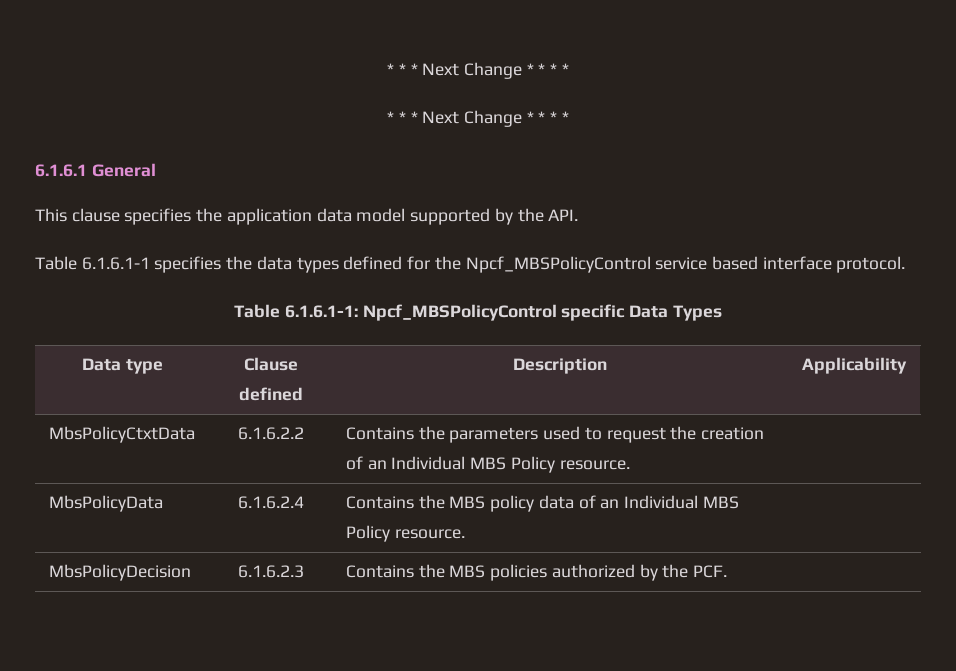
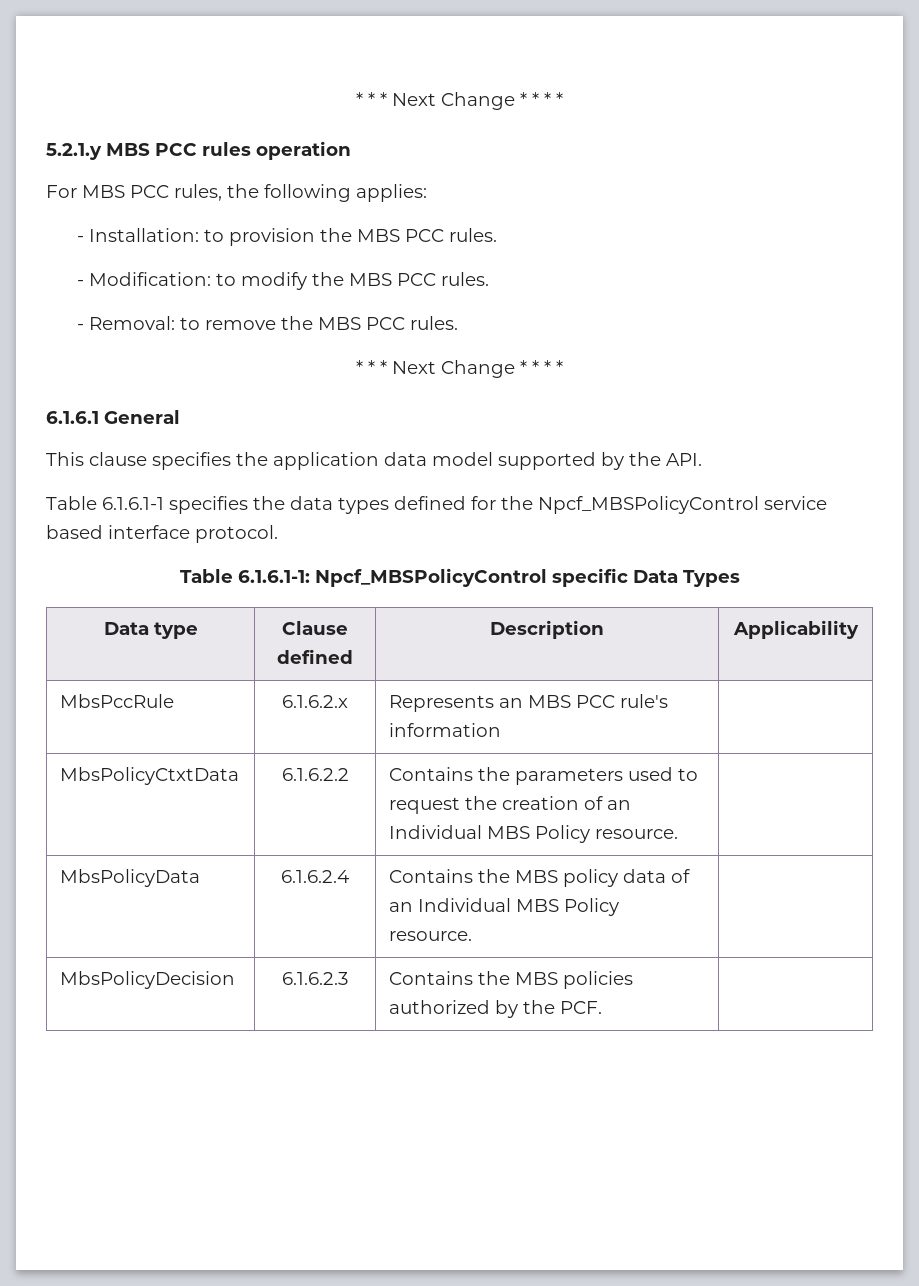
[387,62,569,79] * * * Next Change * * * * -> [356,92,563,110] [46,141,351,160] [46,184,427,202] [76,228,497,246] [76,272,489,290] [76,316,458,330] * * * Next Change * * * * // 5.2.1.y MBS PCC rules operation // For MBS PCC rules, the following applies: // - Installation: to provision the MBS PCC rules. // - Modification: to modify the MBS PCC rules. // - Removal: to remove the MBS PCC rules.
(907, 365) none -> [60,694,175,708] [282,695,348,708] [389,694,669,712] [389,723,502,737] // MbsPccRule | 6.1.6.2.x | Represents an MBS PCC rule's information |

